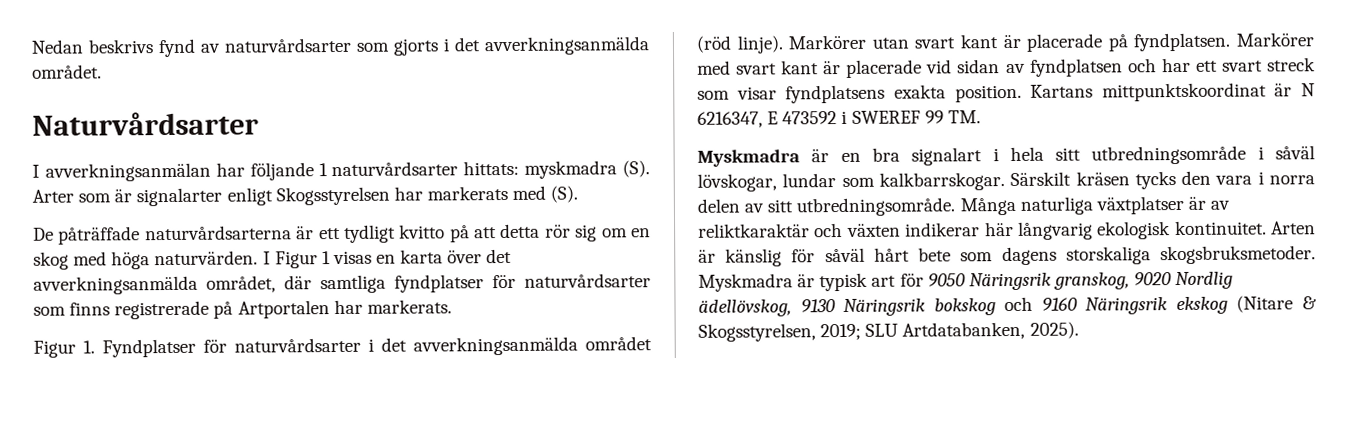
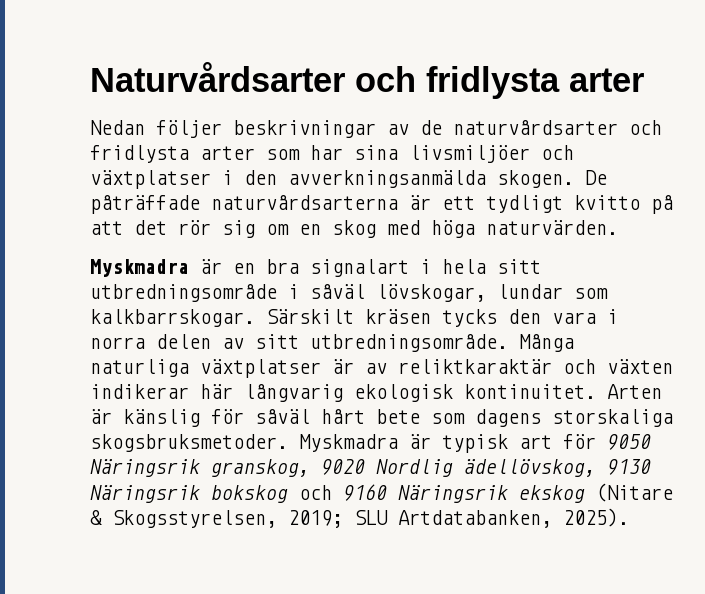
[31,36,650,58] [32,64,102,79] [32,111,259,136] [32,160,650,182] [32,185,579,207] Nedan beskrivs fynd av naturvårdsarter som gjorts i det avverkningsanmälda området. // Naturvårdsarter // I avverkningsanmälan har följande 1 naturvårdsarter hittats: myskmadra (S). Arter som är signalarter enligt Skogsstyrelsen har markerats med (S). // -> [90,62,644,99] [90,120,662,138] [90,145,574,163] [90,170,574,189] Naturvårdsarter och fridlysta arter // Nedan följer beskrivningar av de naturvårdsarter och fridlysta arter som har sina livsmiljöer och växtplatser i den avverkningsanmälda skogen.
[500,223,541,239] detta -> [134,220,167,235] det
[262,248,513,269] [33,273,651,295] [33,299,452,320] [33,336,652,358] [696,32,1314,54] [697,57,1316,78] [697,82,1315,104] [697,110,981,128] I Figur 1 visas en karta över det avverkningsanmälda området, där samtliga fyndplatser för naturvårdsarter som finns registrerade på Artportalen har markerats. // Figur 1. Fyndplatser för naturvårdsarter i det avverkningsanmälda området (röd linje). Markörer utan svart kant är placerade på fyndplatsen. Markörer med svart kant är placerade vid sidan av fyndplatsen och har ett svart streck som visar fyndplatsens exakta position. Kartans mittpunktskoordinat är N 6216347, E 473592 i SWEREF 99 TM. -> (618, 227) none

